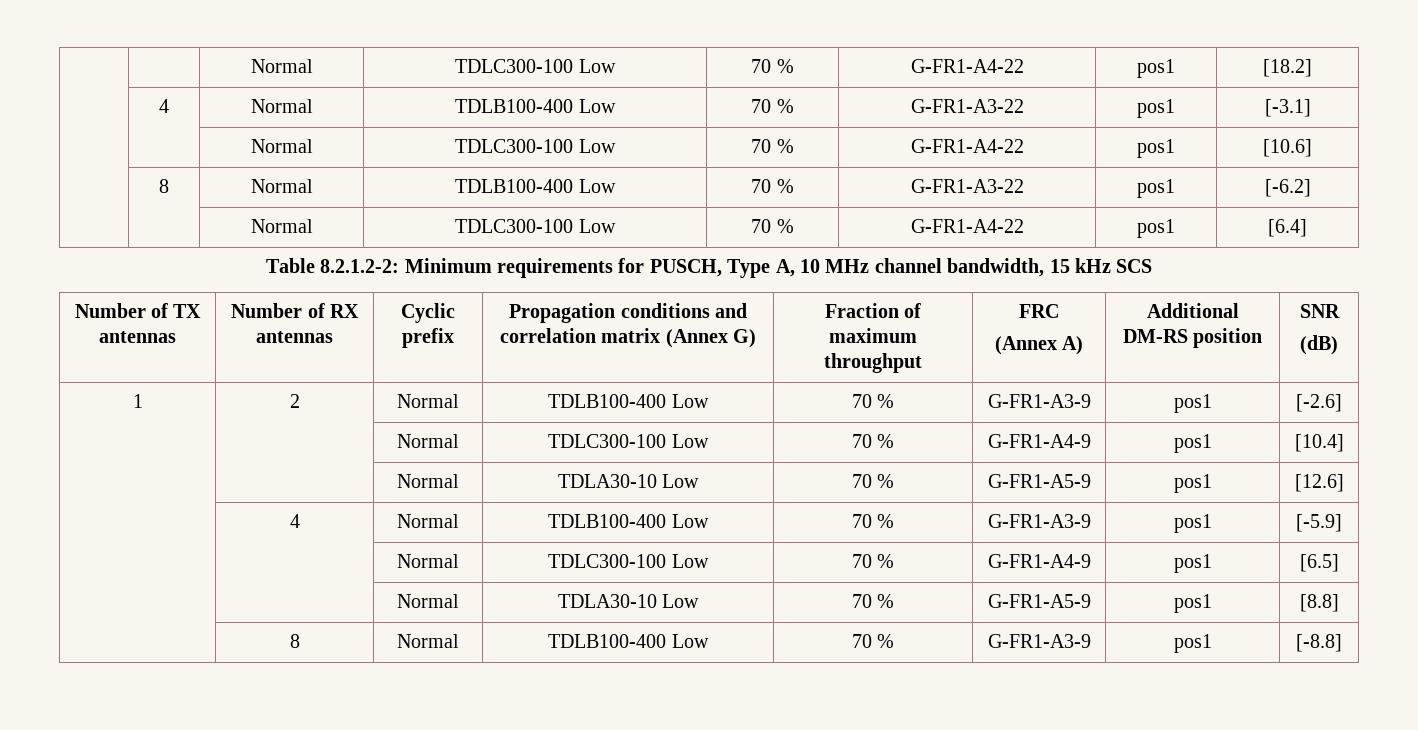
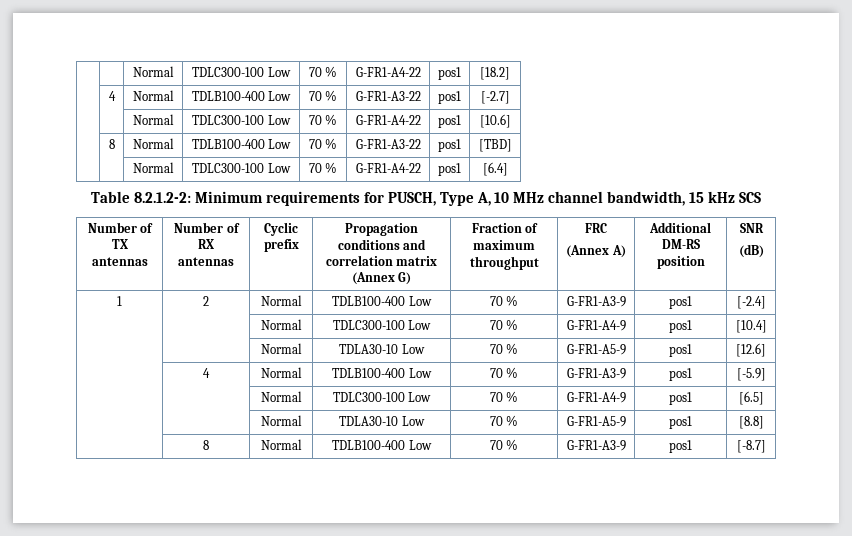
[1264,99,1311,117] [-3.1] -> [480,91,510,104] [-2.7]
[1264,179,1311,197] [-6.2] -> [478,139,512,152] [TBD]
[1296,394,1342,412] [-2.6] -> [736,296,766,309] [-2.4]
[1296,634,1342,652] [-8.8] -> [736,440,766,453] [-8.7]

